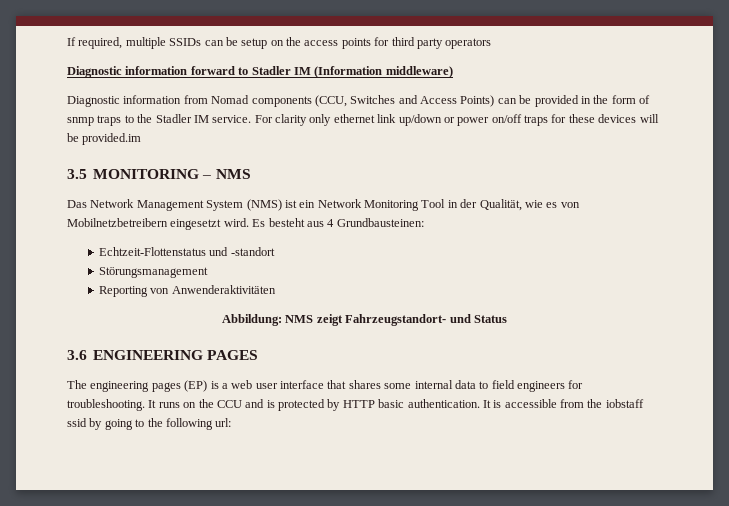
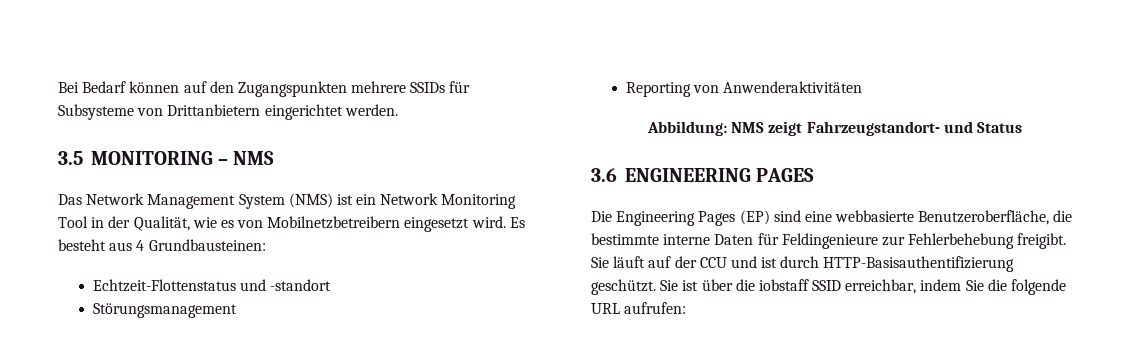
[67,37,492,49] [67,66,453,78] [67,95,650,107] [67,114,659,126] [67,133,142,145] If required, multiple SSIDs can be setup on the access points for third party operators // Diagnostic information forward to Stadler IM (Information middleware) // Diagnostic information from Nomad components (CCU, Switches and Access Points) can be provided in the form of snmp traps to the Stadler IM service. For clarity only ethernet link up/down or power on/off traps for these devices will be provided.im -> [58,81,471,97] [58,104,398,120] Bei Bedarf können auf den Zugangspunkten mehrere SSIDs für Subsysteme von Drittanbietern eingerichtet werden.
[67,380,584,392] [67,399,644,411] [67,418,232,430] The engineering pages (EP) is a web user interface that shares some internal data to field engineers for troubleshooting. It runs on the CCU and is protected by HTTP basic authentication. It is accessible from the iobstaff ssid by going to the following url: -> [591,210,1073,226] [591,233,1067,249] [591,256,1015,272] [591,279,1067,295] [591,302,687,314] Die Engineering Pages (EP) sind eine webbasierte Benutzeroberfläche, die bestimmte interne Daten für Feldingenieure zur Fehlerbehebung freigibt. Sie läuft auf der CCU und ist durch HTTP-Basisauthentifizierung geschützt. Sie ist über die iobstaff SSID erreichbar, indem Sie die folgende URL aufrufen:

